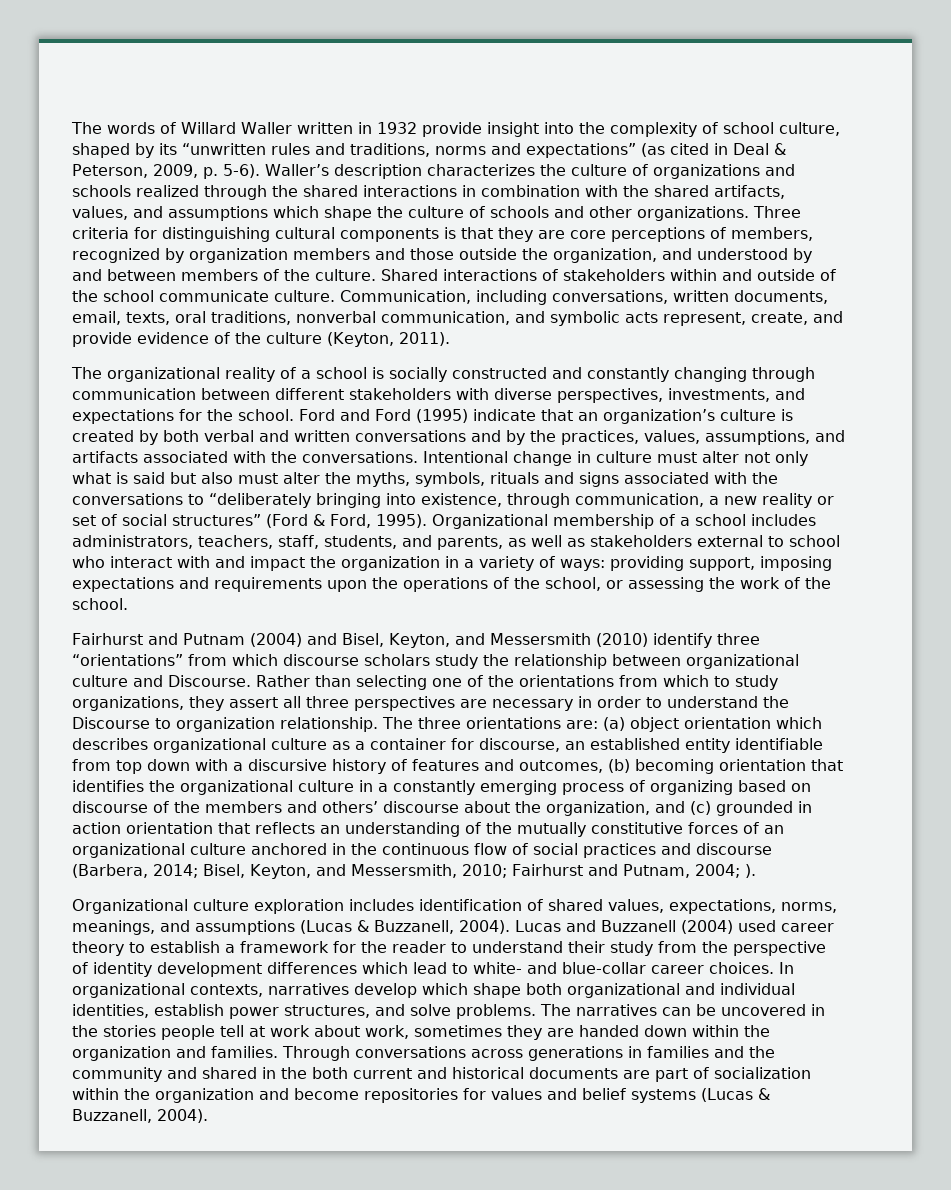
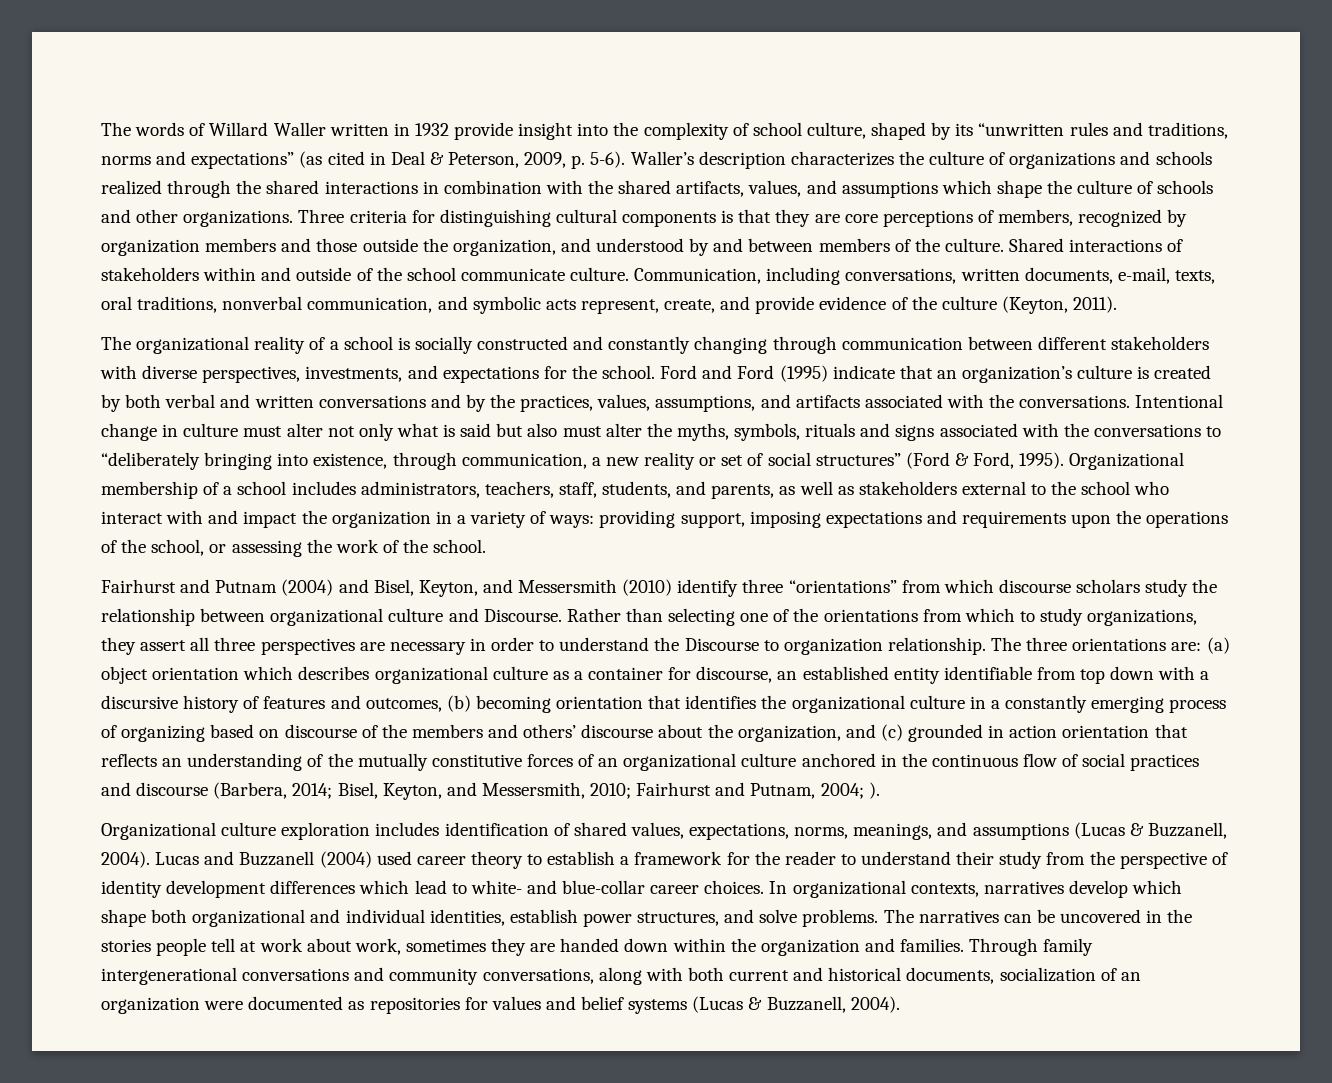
[72,311,121,325] email, -> [1117,267,1170,284] e-mail,
(784, 541) none -> [1051,481,1077,495] the
[355,1046,775,1061] [72,1067,811,1082] [72,1088,359,1103] conversations across generations in families and the community and shared in the both current and historical documents are part of socialization within the organization and become -> [1043,938,1094,956] [101,967,1141,985] [101,996,365,1014] family intergenerational conversations and community conversations, along with both current and historical documents, socialization of an organization were documented as

